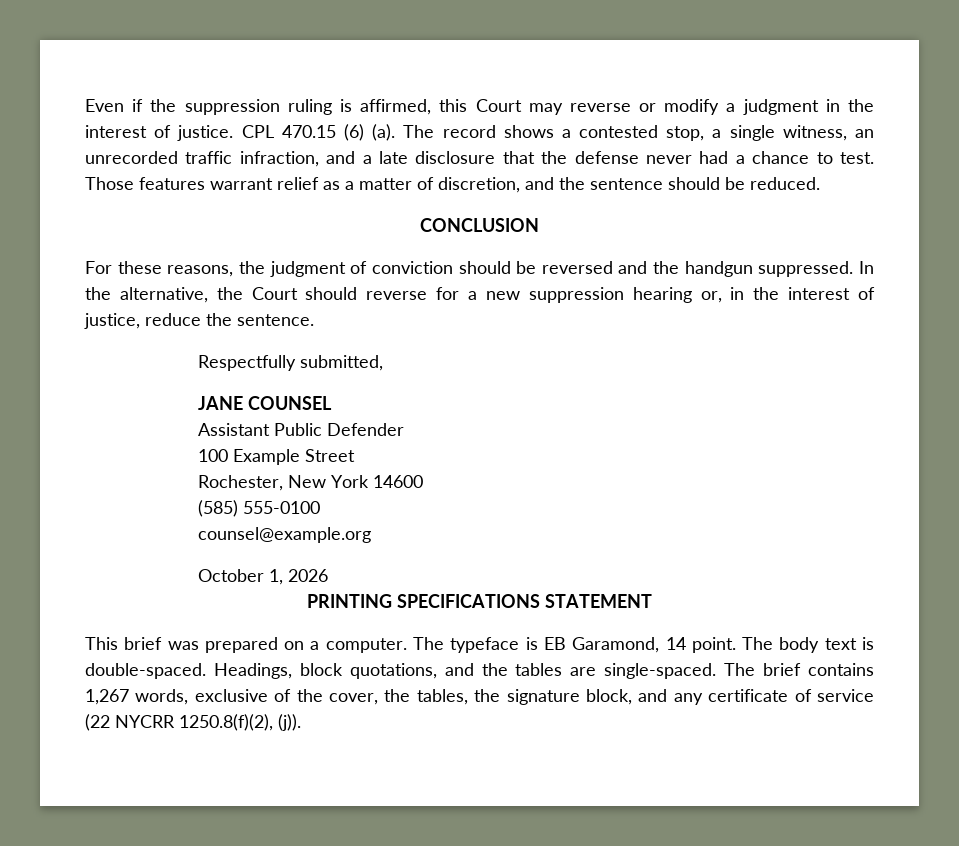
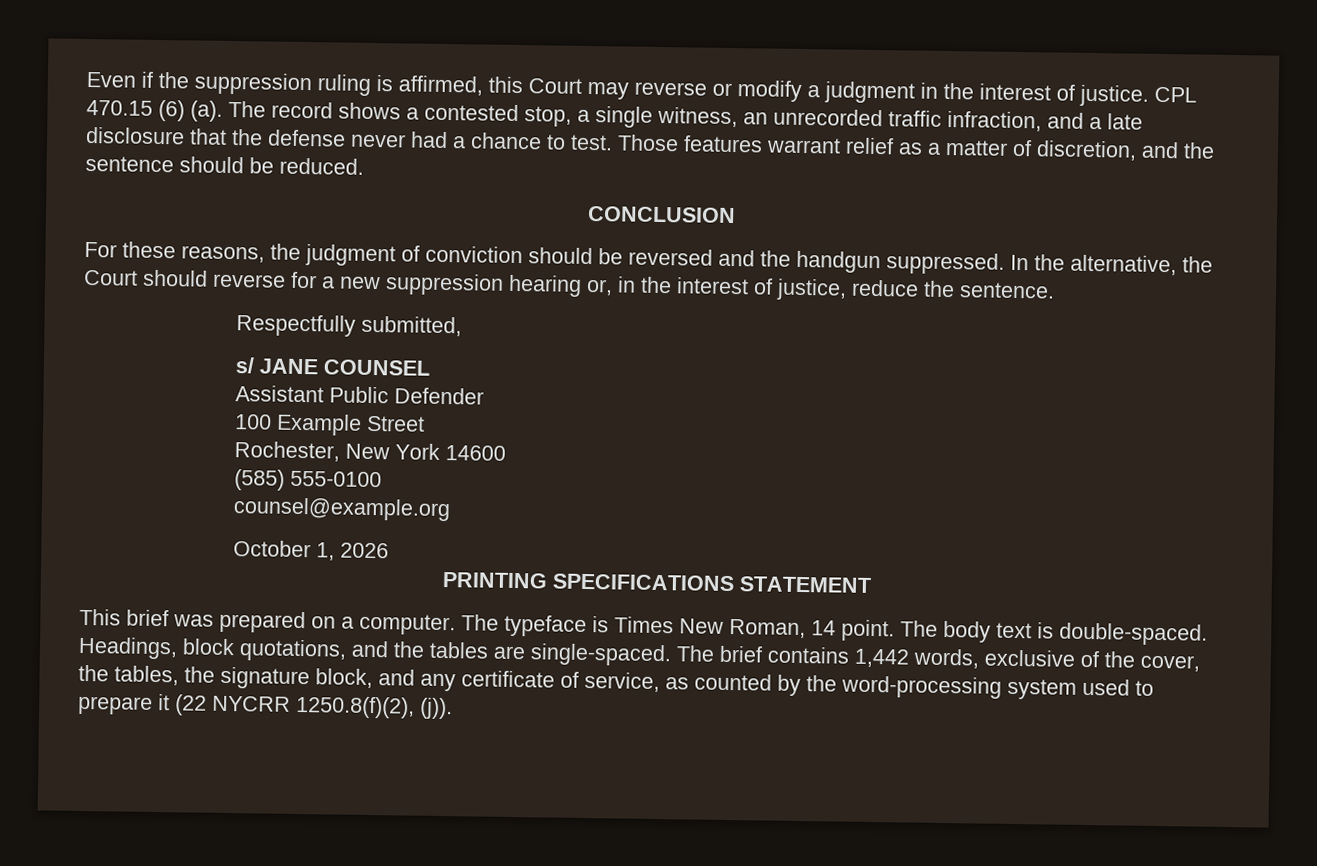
(383, 363) none -> [234,357,255,374] s/
[543,637,660,653] EB Garamond, -> [614,616,806,639] Times New Roman,
[85,689,129,705] 1,267 -> [854,648,910,668] 1,442
[816,689,874,702] service -> [584,671,1154,700] [78,694,170,715] service, as counted by the word-processing system used to prepare it

